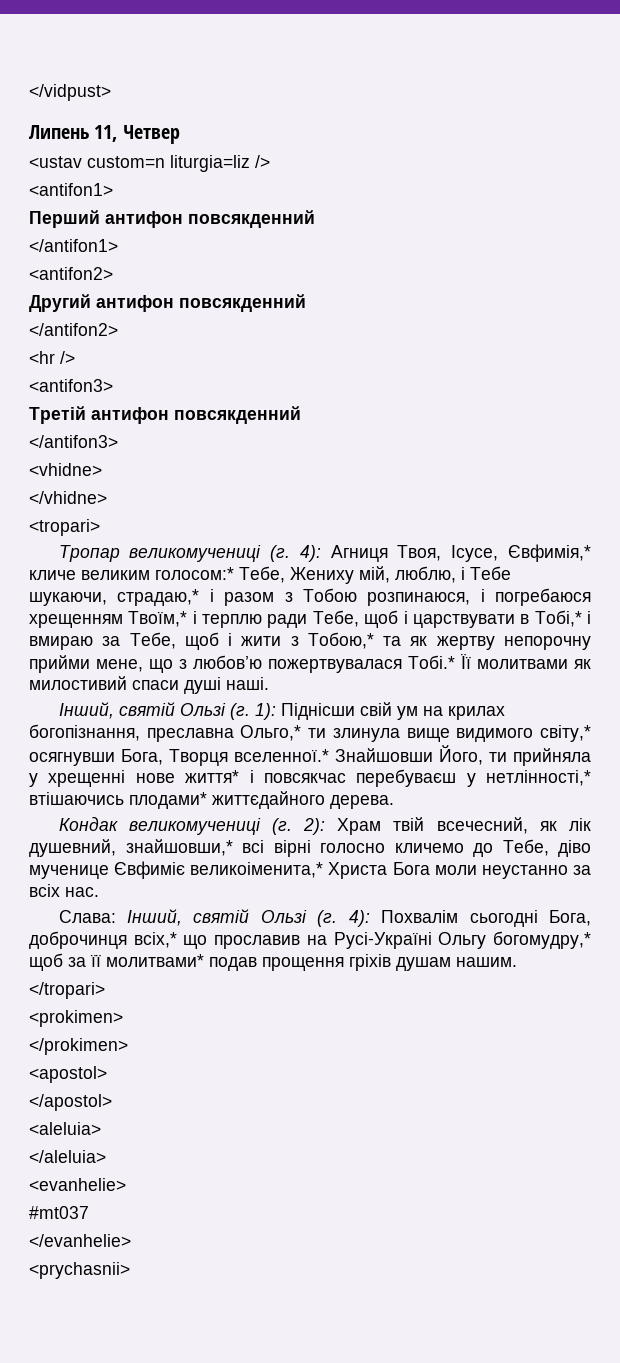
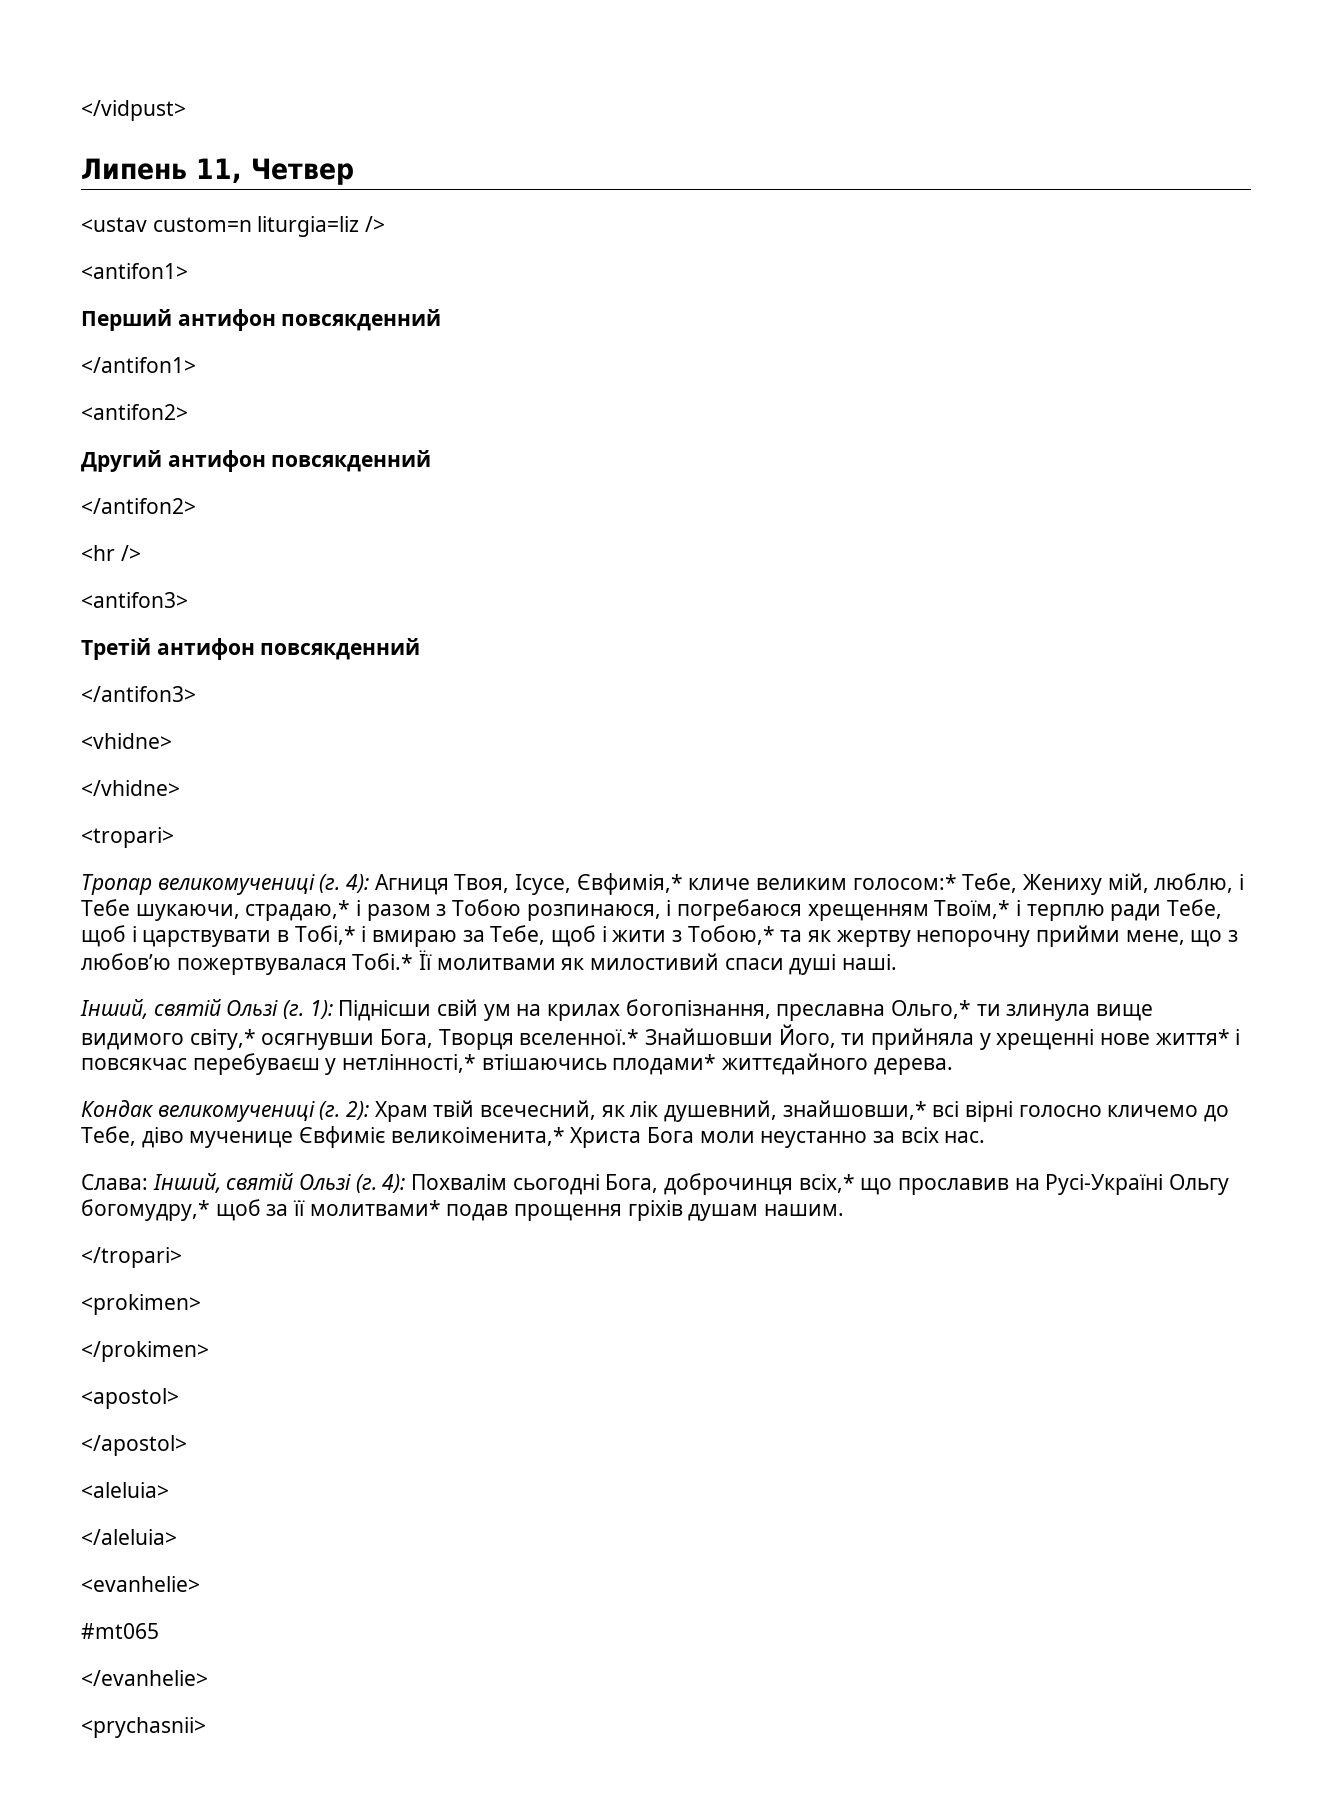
[29,1206,89,1219] #mt037 -> [81,1623,159,1639] #mt065

